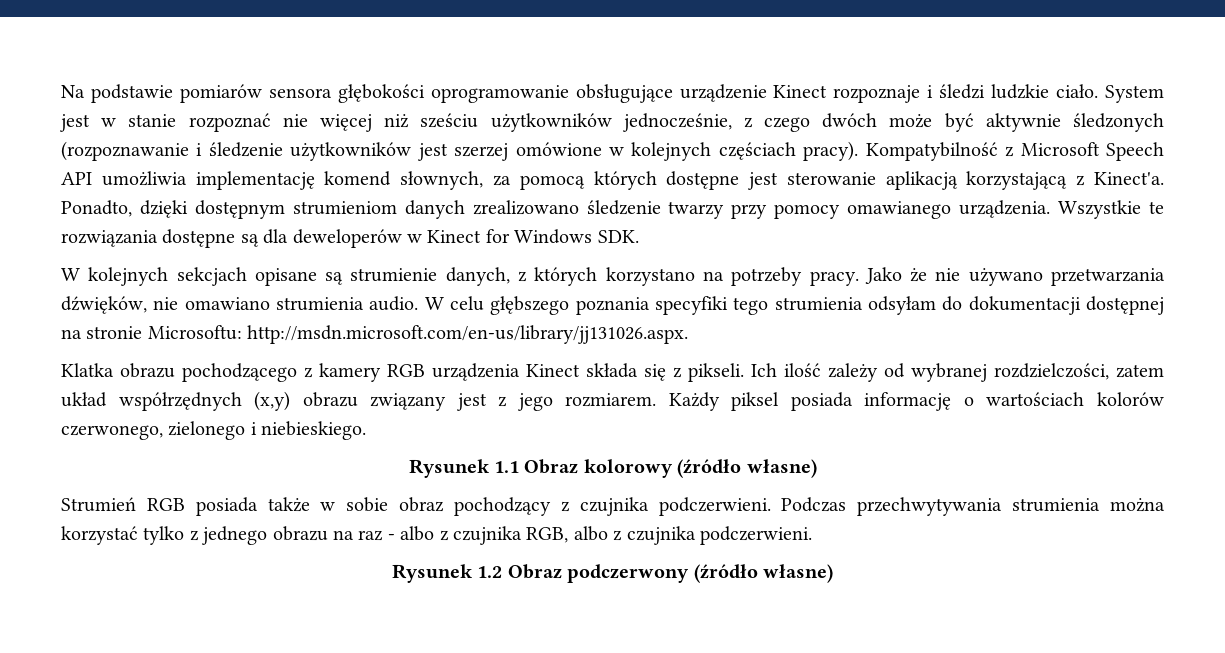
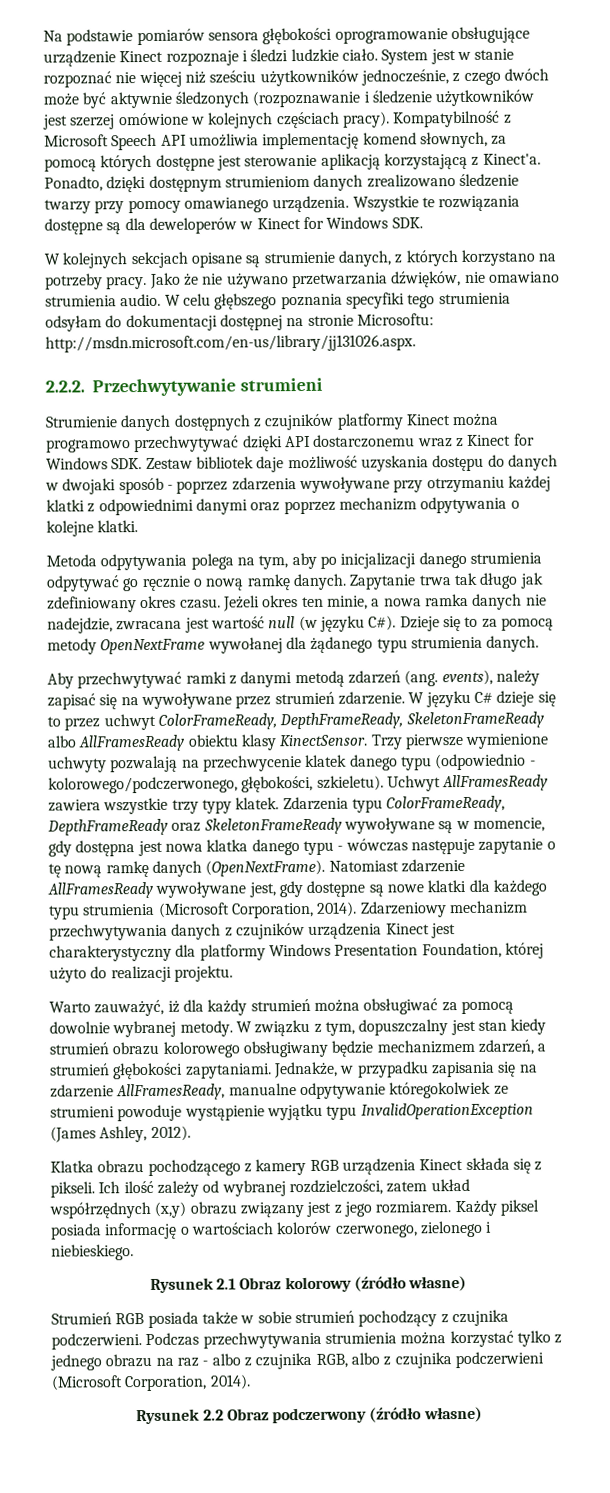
(689, 334) none -> [45,377,323,397] [45,413,499,432] [46,433,535,453] [46,454,558,473] [45,475,551,495] [46,496,520,516] [46,520,139,537] [46,551,542,571] [46,572,544,592] [47,593,547,613] [47,615,554,634] [47,635,540,655] [47,669,540,689] [47,690,556,710] [47,711,544,731] [47,733,550,752] [48,753,536,773] [48,774,549,794] [48,795,506,815] [47,817,545,836] [48,838,556,857] [48,858,465,878] [47,879,547,899] [48,900,528,920] [49,922,456,941] [49,942,544,962] [49,965,233,983] [49,998,514,1017] [49,1018,547,1038] [49,1039,547,1058] [49,1061,538,1080] [50,1081,509,1101] [50,1102,534,1122] [50,1125,191,1143] // 2.2.2. Przechwytywanie strumieni // Strumienie danych dostępnych z czujników platformy Kinect można programowo przechwytywać dzięki API dostarczonemu wraz z Kinect for Windows SDK. Zestaw bibliotek daje możliwość uzyskania dostępu do danych w dwojaki sposób - poprzez zdarzenia wywoływane przy otrzymaniu każdej klatki z odpowiednimi danymi oraz poprzez mechanizm odpytywania o kolejne klatki. // Metoda odpytywania polega na tym, aby po inicjalizacji danego strumienia odpytywać go ręcznie o nową ramkę danych. Zapytanie trwa tak długo jak zdefiniowany okres czasu. Jeżeli okres ten minie, a nowa ramka danych nie nadejdzie, zwracana jest wartość null (w języku C#). Dzieje się to za pomocą metody OpenNextFrame wywołanej dla żądanego typu strumienia danych. // Aby przechwytywać ramki z danymi metodą zdarzeń (ang. events), należy zapisać się na wywoływane przez strumień zdarzenie. W języku C# dzieje się to przez uchwyt ColorFrameReady, DepthFrameReady, SkeletonFrameReady albo AllFramesReady obiektu klasy KinectSensor. Trzy pierwsze wymienione uchwyty pozwalają na przechwycenie klatek danego typu (odpowiednio - kolorowego/podczerwonego, głębokości, szkieletu). Uchwyt AllFramesReady zawiera wszystkie trzy typy klatek. Zdarzenia typu ColorFrameReady, DepthFrameReady oraz SkeletonFrameReady wywoływane są w momencie, gdy dostępna jest nowa klatka danego typu - wówczas następuje zapytanie o tę nową ramkę danych (OpenNextFrame). Natomiast zdarzenie AllFramesReady wywoływane jest, gdy dostępne są nowe klatki dla każdego typu strumienia (Microsoft Corporation, 2014). Zdarzeniowy mechanizm przechwytywania danych z czujników urządzenia Kinect jest charakterystyczny dla platformy Windows Presentation Foundation, której użyto do realizacji projektu. // Warto zauważyć, iż dla każdy strumień można obsługiwać za pomocą dowolnie wybranej metody. W związku z tym, dopuszczalny jest stan kiedy strumień obrazu kolorowego obsługiwany będzie mechanizmem zdarzeń, a strumień głębokości zapytaniami. Jednakże, w przypadku zapisania się na zdarzenie AllFramesReady, manualne odpytywanie któregokolwiek ze strumieni powoduje wystąpienie wyjątku typu InvalidOperationException (James Ashley, 2012).
[493,461,519,473] 1.1 -> [216,1278,237,1290] 2.1
[399,497,445,512] obraz -> [294,1310,355,1324] strumień
[699,526,812,545] [392,564,503,583] podczerwieni. // Rysunek 1.2 -> [454,1351,544,1369] [51,1374,251,1392] [136,1408,224,1425] podczerwieni (Microsoft Corporation, 2014). // Rysunek 2.2

